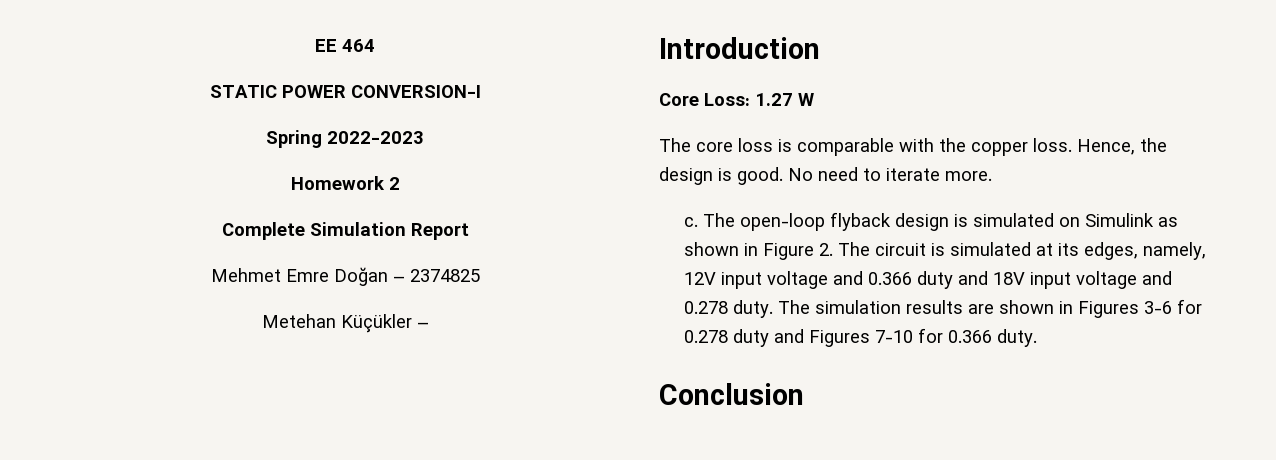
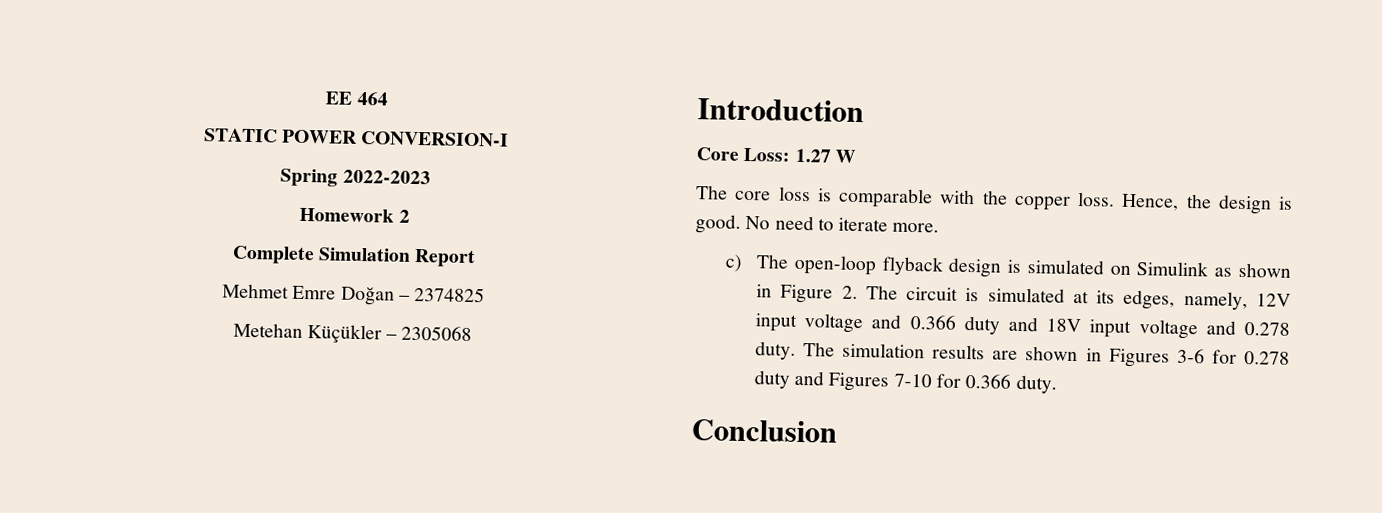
(429, 325) none -> [401,325,473,342] 2305068
[684,217,699,227] c. -> [724,254,743,272] c)

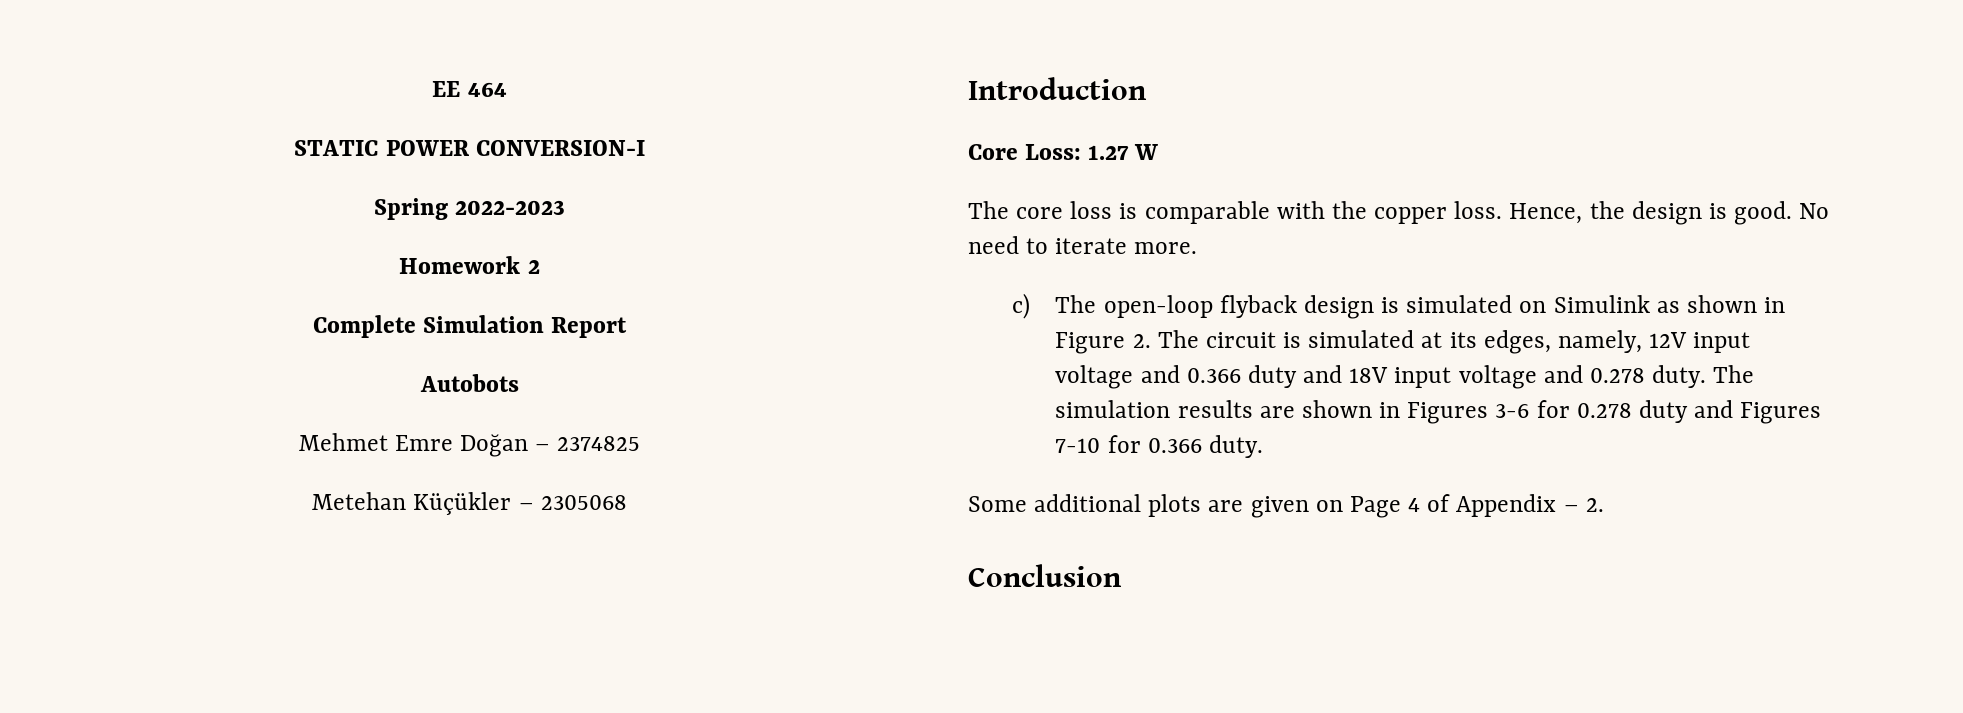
(477, 258) none -> [419,374,519,392] // Autobots
(1057, 384) none -> [968,494,1604,518] // Some additional plots are given on Page 4 of Appendix – 2.

